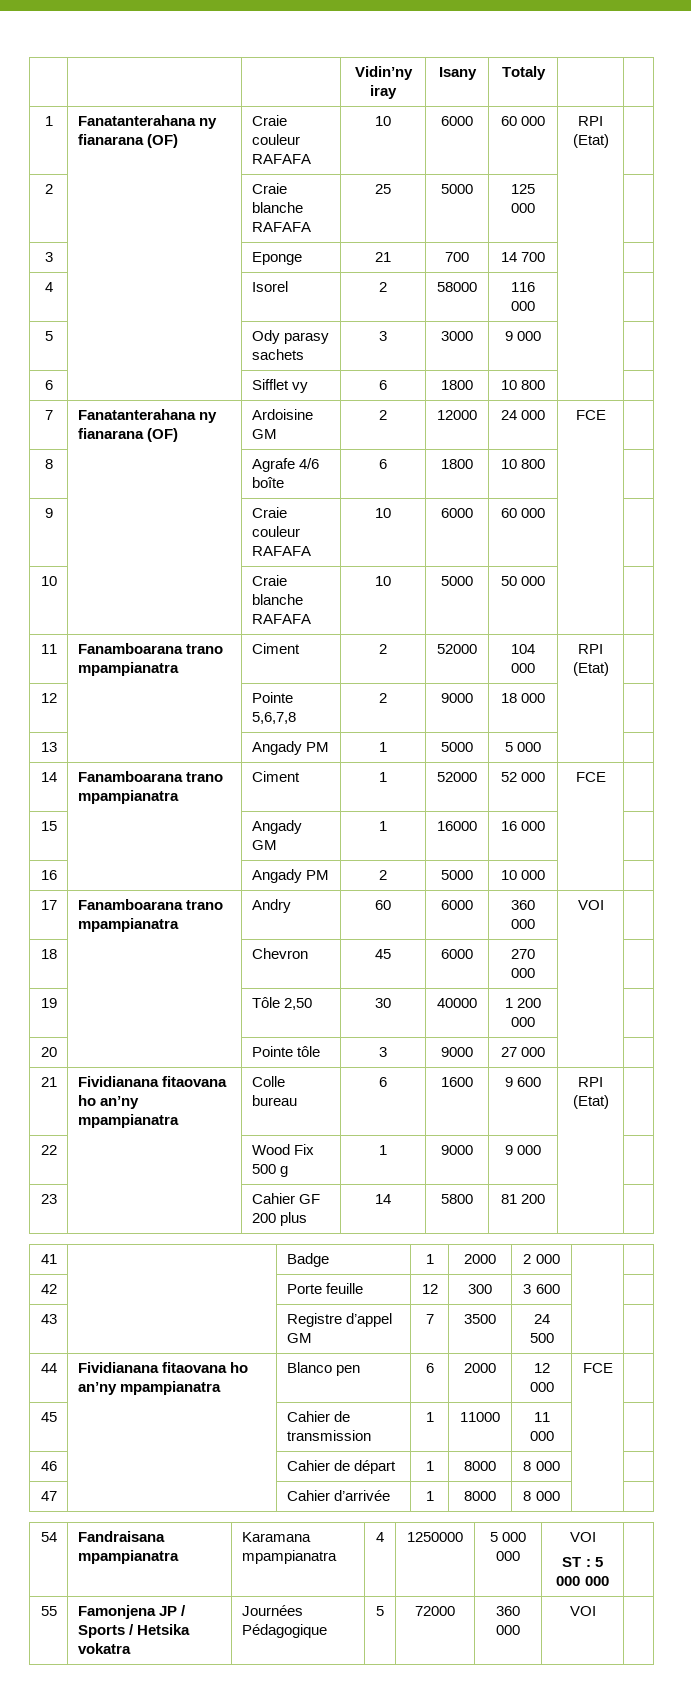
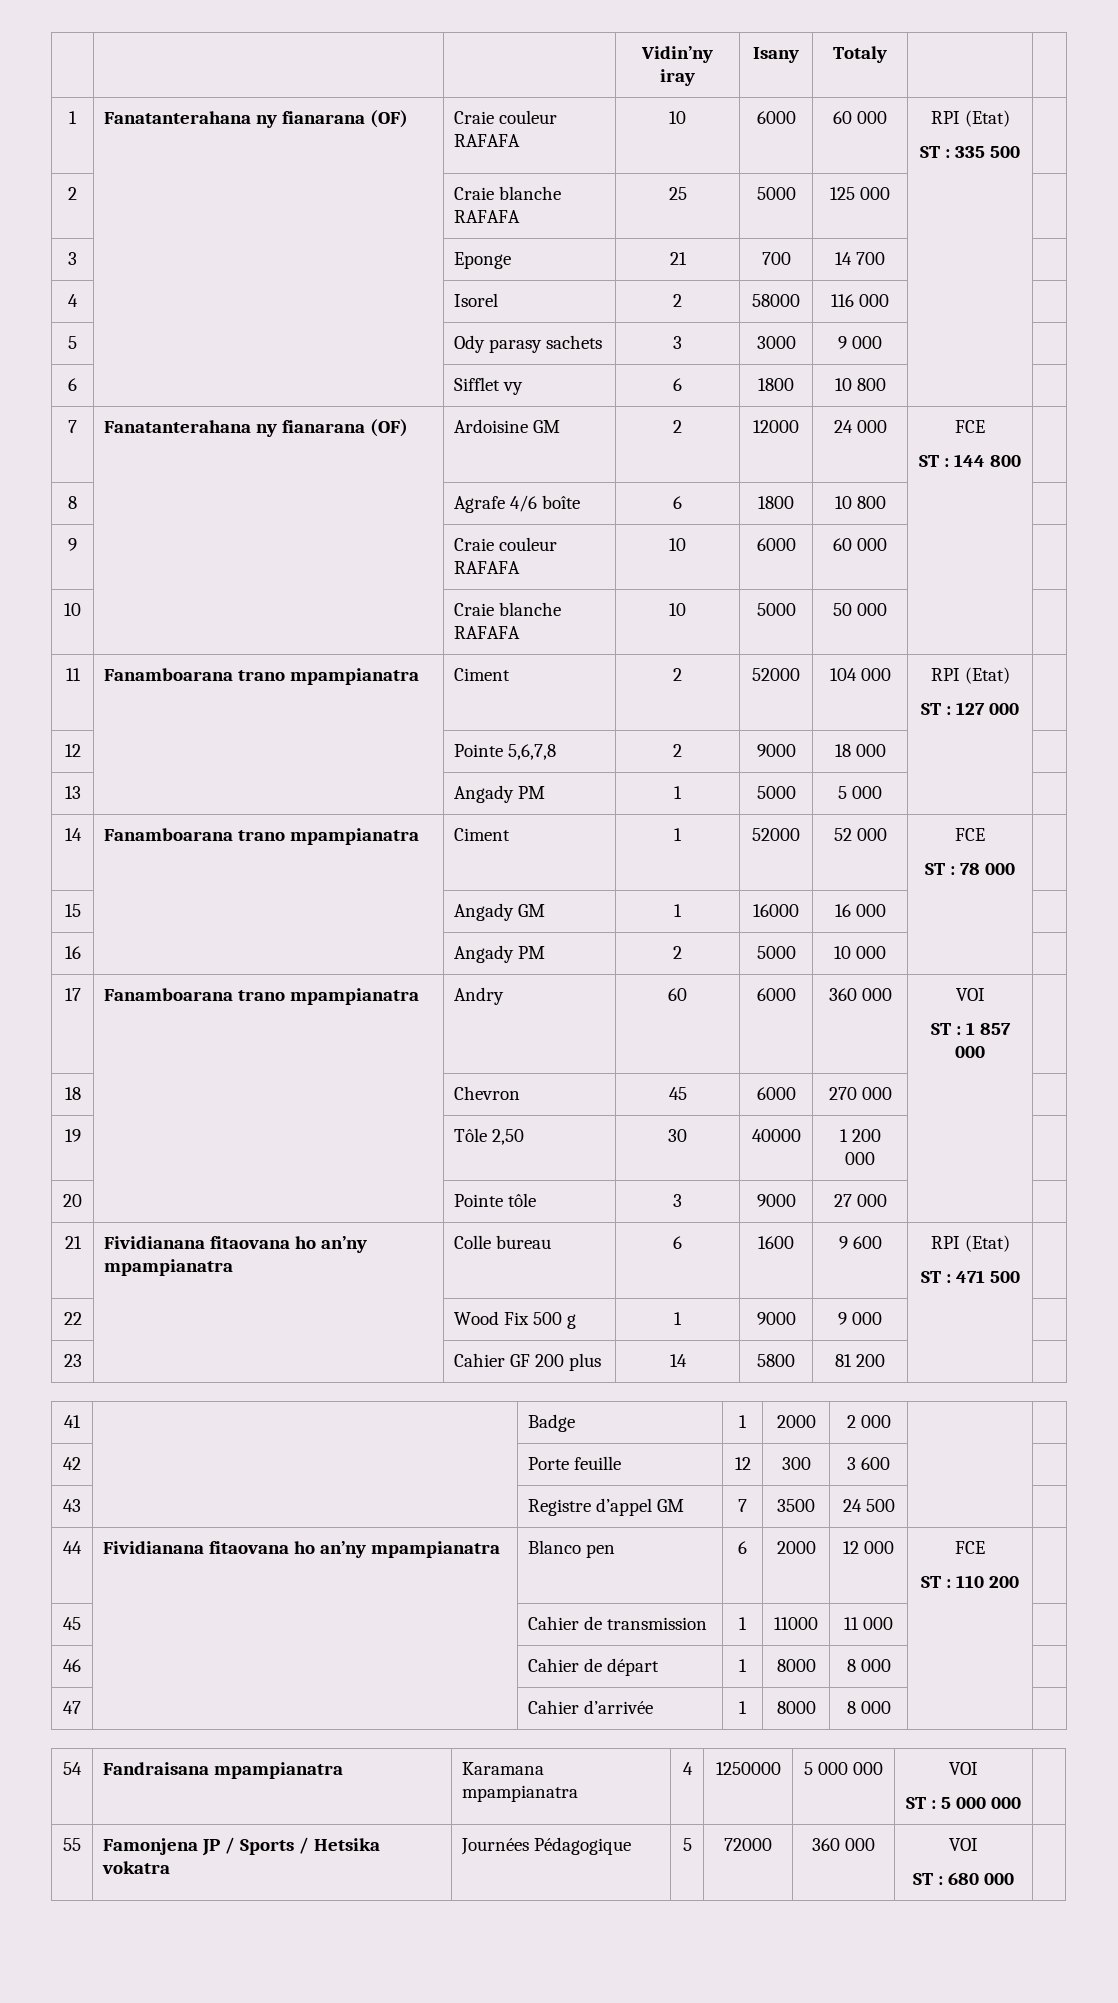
(609, 141) none -> [920,146,1020,158] // ST : 335 500
(606, 415) none -> [919,454,1021,467] // ST : 144 800
(609, 669) none -> [921,702,1019,715] // ST : 127 000
(606, 777) none -> [925,863,1015,875] // ST : 78 000
(604, 905) none -> [930,1022,1011,1035] [955,1046,985,1058] // ST : 1 857 000
(609, 1102) none -> [920,1270,1020,1283] // ST : 471 500
(613, 1368) none -> [921,1575,1019,1588] // ST : 110 200
(596, 1611) none -> [913,1872,1014,1885] // ST : 680 000

